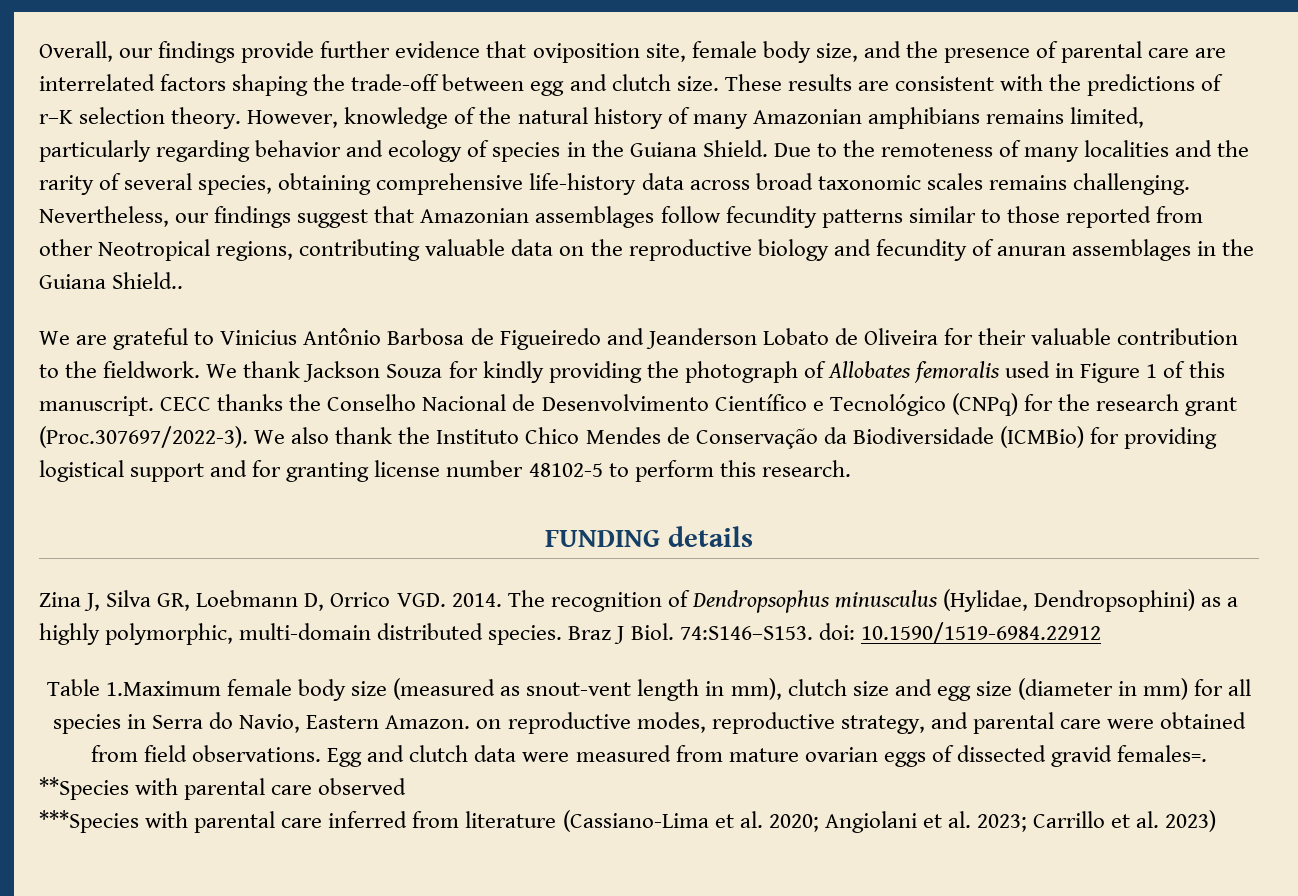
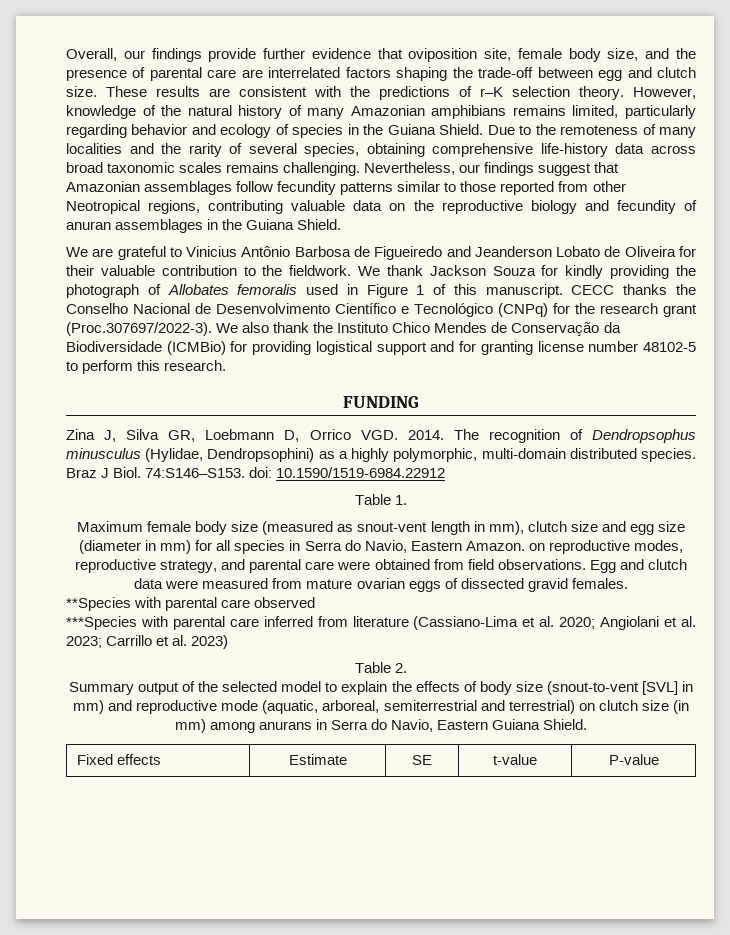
[112,272,184,289] Shield.. -> [297,219,342,230] Shield.
[667,526,753,547] details -> (419, 402) none
[105,681,221,696] 1.Maximum -> [395,495,408,505] [77,521,144,532] 1. // Maximum
[1117,745,1208,762] females=. -> [571,578,628,589] females.
(1217, 821) none -> [354,662,408,673] [69,681,693,695] [73,700,689,714] [174,719,588,733] [76,754,161,765] [288,754,347,765] [412,755,432,765] [493,754,537,765] [608,754,659,765] // Table 2. // Summary output of the selected model to explain the effects of body size (snout-to-vent [SVL] in mm) and reproductive mode (aquatic, arboreal, semiterrestrial and terrestrial) on clutch size (in mm) among anurans in Serra do Navio, Eastern Guiana Shield. // Fixed effects | Estimate | SE | t-value | P-value

